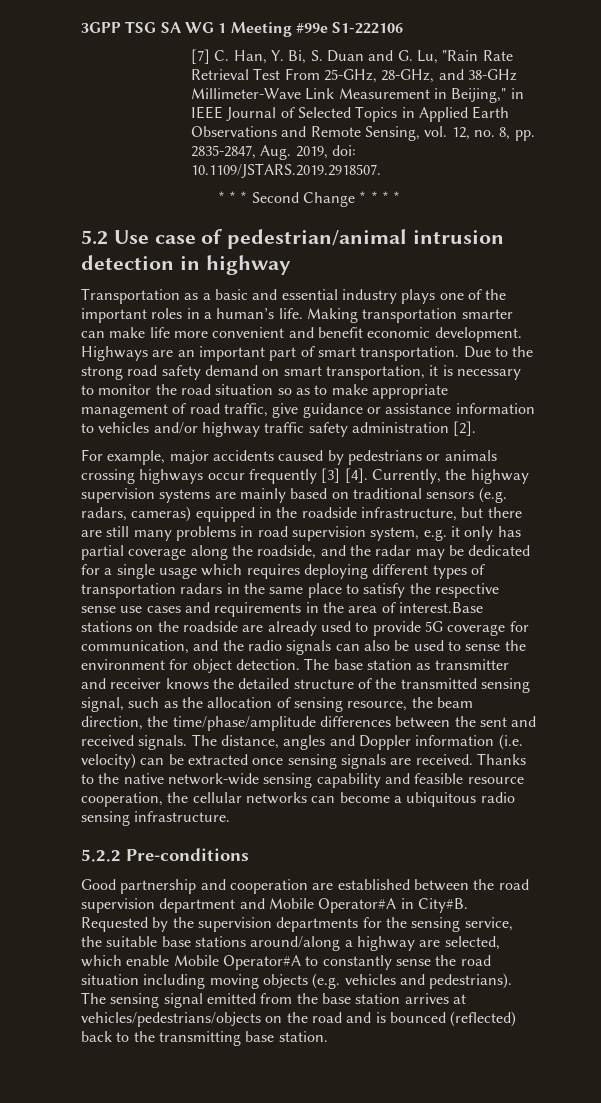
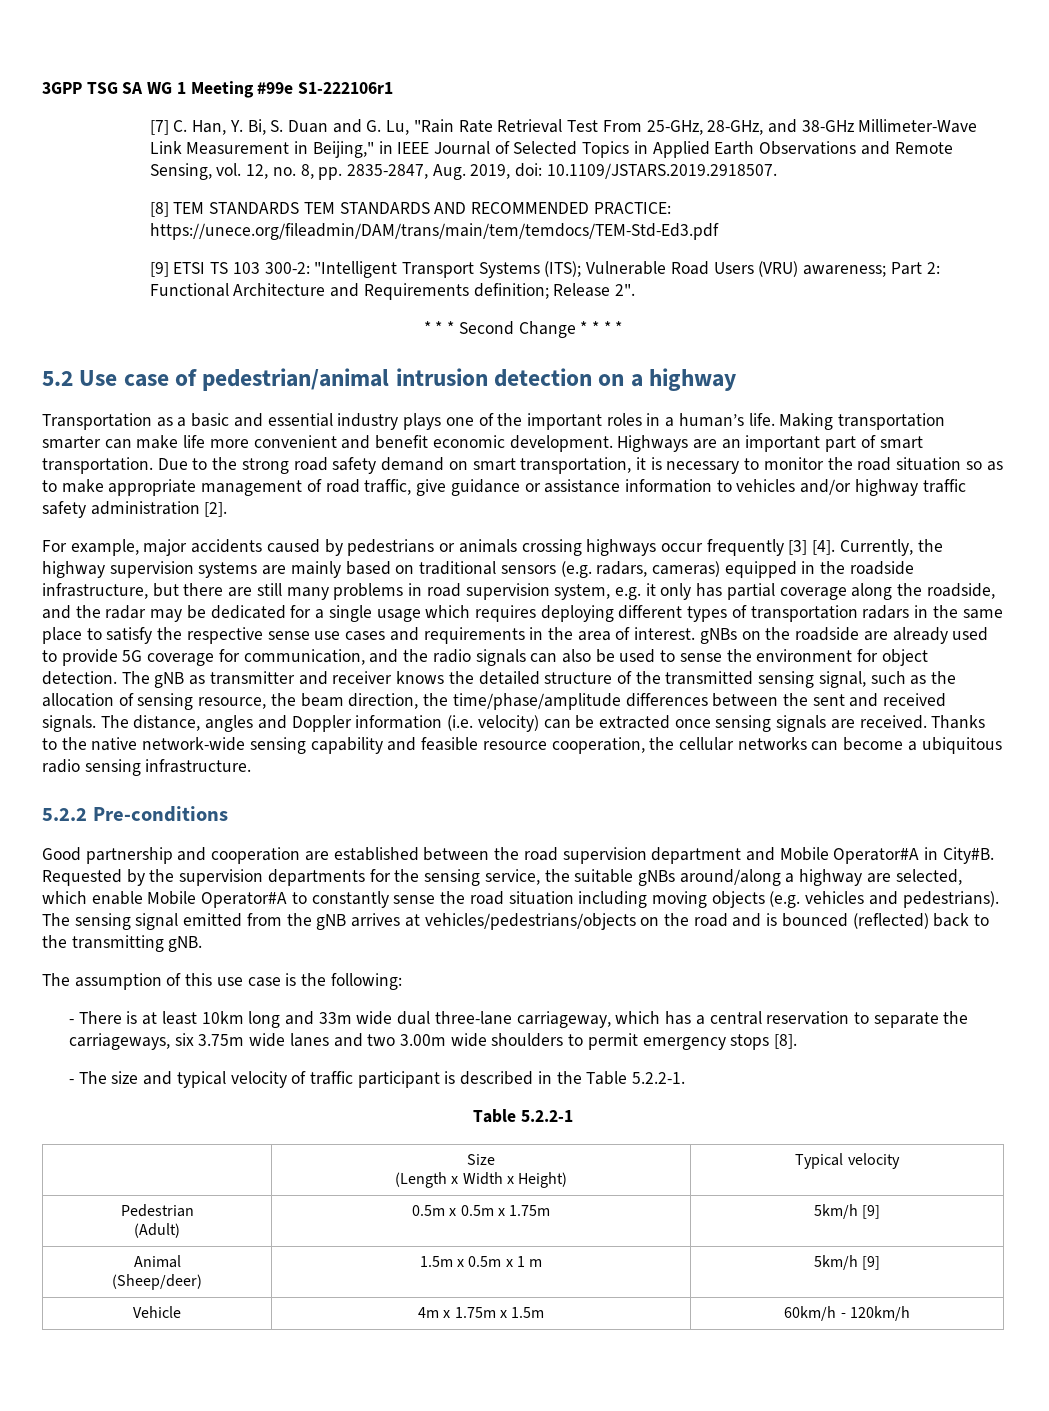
[332,22,404,34] S1-222106 -> [298,82,394,94] S1-222106r1
(382, 170) none -> [149,202,671,217] [149,223,719,240] [149,261,940,278] [149,283,636,300] // [8] TEM STANDARDS TEM STANDARDS AND RECOMMENDED PRACTICE: https://unece.org/fileadmin/DAM/trans/main/tem/temdocs/TEM-Std-Ed3.pdf // [9] ETSI TS 103 300-2: "Intelligent Transport Systems (ITS); Vulnerable Road Users (VRU) awareness; Part 2: Functional Architecture and Requirements definition; Release 2".
[179,256,200,270] in -> [598,374,643,387] on a
[398,602,483,613] [81,621,132,632] interest.Base stations -> [634,627,737,644] interest. gNBs
[333,659,412,670] base station -> [154,672,185,688] gNB
[161,936,246,947] base stations -> [637,870,675,886] gNBs
[321,993,401,1004] base station -> [316,914,347,930] gNB
[245,1031,328,1042] base station. -> [168,936,203,952] [42,973,402,990] [68,1011,969,1028] [68,1033,798,1050] [68,1071,686,1088] [473,1109,573,1123] [467,1154,495,1165] [394,1172,568,1188] [795,1153,900,1169] [120,1204,194,1217] [134,1223,180,1238] [411,1205,551,1216] [813,1204,881,1219] [133,1255,181,1268] [112,1274,202,1290] [419,1256,543,1267] [813,1255,881,1270] [133,1306,181,1318] [417,1307,545,1318] [784,1306,910,1321] gNB. // The assumption of this use case is the following: // - There is at least 10km long and 33m wide dual three-lane carriageway, which has a central reservation to separate the carriageways, six 3.75m wide lanes and two 3.00m wide shoulders to permit emergency stops [8]. // - The size and typical velocity of traffic participant is described in the Table 5.2.2-1. // Table 5.2.2-1 // | Size // (Length x Width x Height) | Typical velocity // Pedestrian // (Adult) | 0.5m x 0.5m x 1.75m | 5km/h [9] // Animal // (Sheep/deer) | 1.5m x 0.5m x 1 m | 5km/h [9] // Vehicle | 4m x 1.75m x 1.5m | 60km/h - 120km/h

